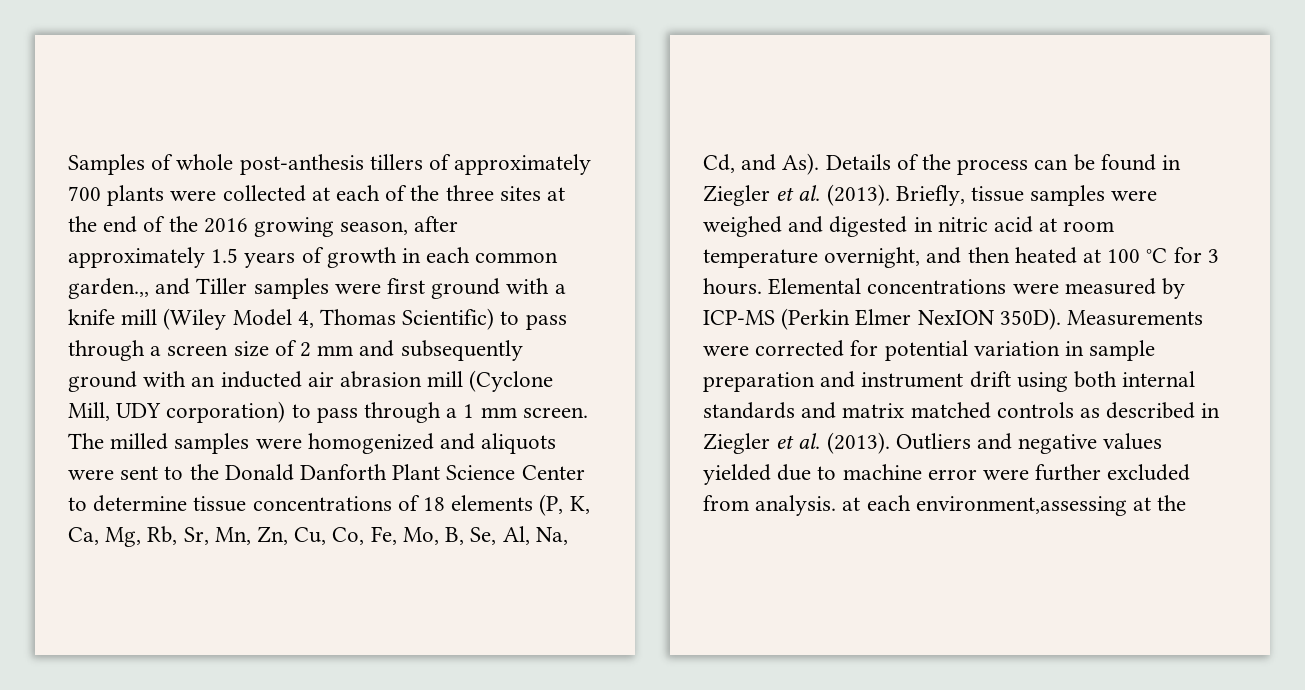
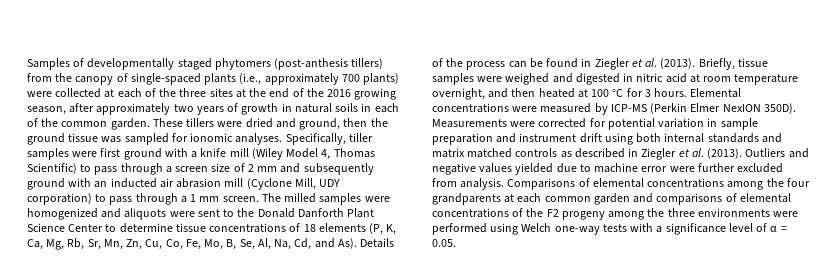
[176,154,452,175] whole post-anthesis tillers of -> [87,58,384,70] [27,73,262,85] developmentally staged phytomers (post-anthesis tillers) from the canopy of single-spaced plants (i.e.,
[107,185,165,206] plants -> [363,73,400,85] plants)
[211,248,239,263] 1.5 -> [173,104,194,112] two
[426,247,559,263] [68,278,248,299] each common garden.,, and Tiller -> [294,103,399,113] [27,118,388,130] [27,133,373,145] natural soils in each of the common garden. These tillers were dried and ground, then the ground tissue was sampled for ionomic analyses. Specifically, tiller
[842,495,1187,516] at each environment,assessing at the -> [507,178,810,190] [432,193,791,205] [432,208,799,220] [432,223,787,235] [432,239,456,247] Comparisons of elemental concentrations among the four grandparents at each common garden and comparisons of elemental concentrations of the F2 progeny among the three environments were performed using Welch one-way tests with a significance level of α = 0.05.

